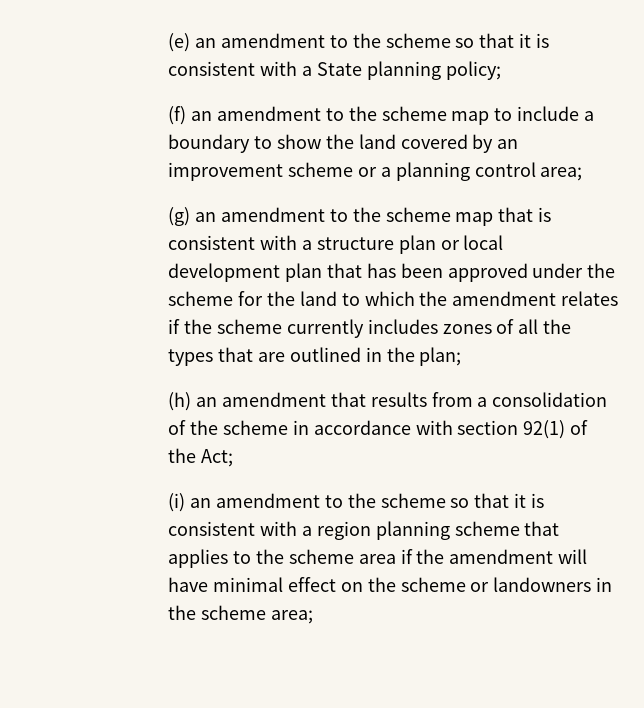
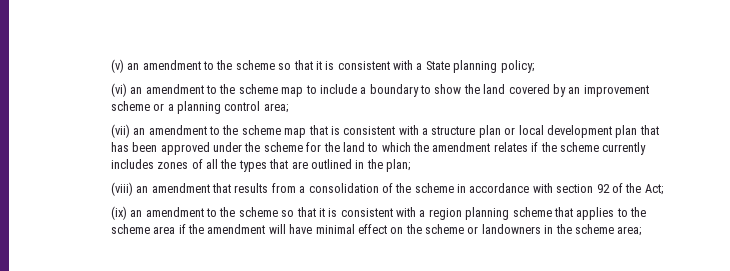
[168,33,191,52] (e) -> [110,59,124,73] (v)
[168,106,187,125] (f) -> [110,83,127,97] (vi)
[168,207,191,226] (g) -> [110,124,130,138] (vii)
[168,392,192,411] (h) -> [110,182,133,196] (viii)
[523,420,566,439] 92(1) -> [596,184,610,193] 92
[168,493,186,512] (i) -> [110,206,127,220] (ix)

